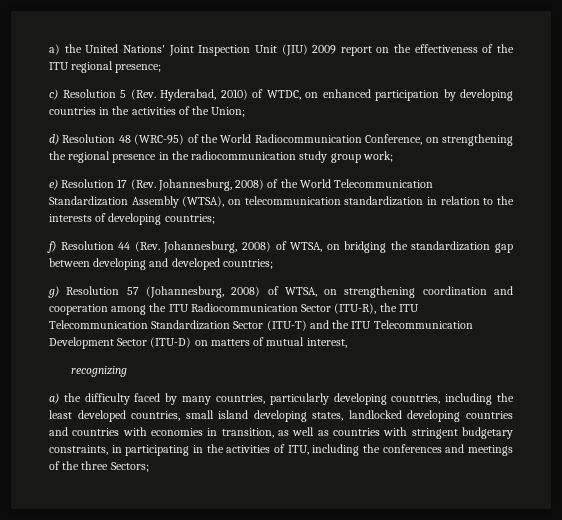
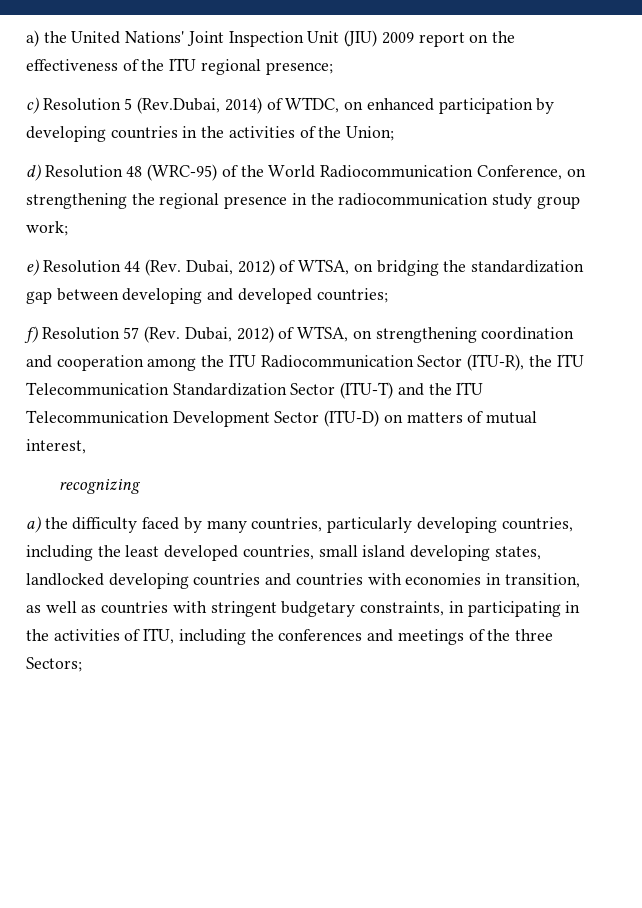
[130,89,248,101] (Rev. Hyderabad, 2010) -> [137,97,262,114] (Rev.Dubai, 2014)
[117,179,434,191] [49,196,514,208] [49,213,215,225] [47,241,271,253] 17 (Rev. Johannesburg, 2008) of the World Telecommunication Standardization Assembly (WTSA), on telecommunication standardization in relation to the interests of developing countries; // f) Resolution 44 (Rev. Johannesburg, 2008) -> [124,259,275,276] 44 (Rev. Dubai, 2012)
[48,286,59,298] g) -> [24,326,38,343] f)
[145,286,261,298] (Johannesburg, 2008) -> [144,326,274,343] (Rev. Dubai, 2012)

